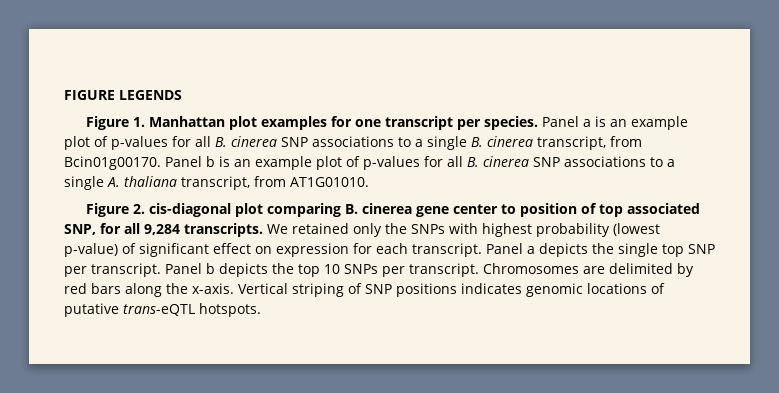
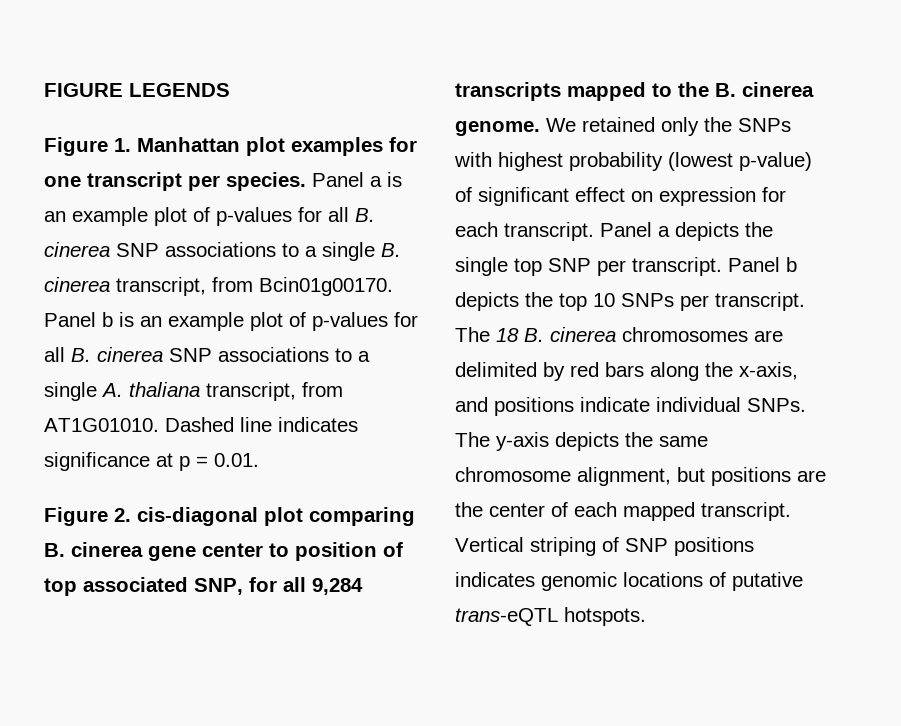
(369, 182) none -> [165,417,358,432] [44,452,259,471] Dashed line indicates significance at p = 0.01.
[183,223,263,237] transcripts. -> [455,82,814,101] [455,121,540,136] transcripts mapped to the B. cinerea genome.
[483,263,579,274] Chromosomes -> [455,327,748,342] The 18 B. cinerea chromosomes
[192,283,234,294] x-axis. -> [739,362,798,380] [455,397,806,416] [455,432,708,451] [455,467,826,486] [455,502,791,521] x-axis, and positions indicate individual SNPs. The y-axis depicts the same chromosome alignment, but positions are the center of each mapped transcript.

